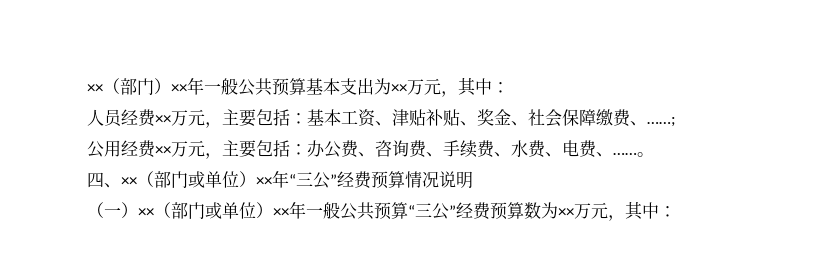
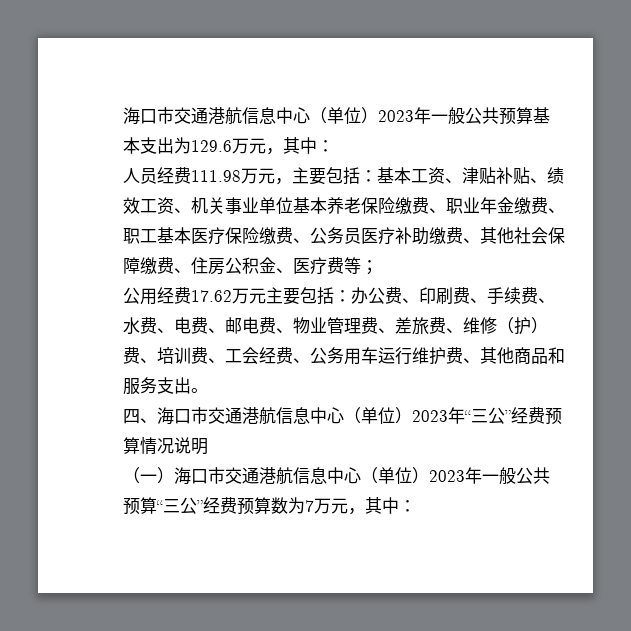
[87,78,187,95] ××（部门）×× -> [123,107,414,125] 海口市交通港航信息中心（单位）2023
[391,84,407,93] ×× -> [191,140,232,152] 129.6
[155,115,171,124] ×× -> [191,170,241,182] 111.98
[477,109,676,127] 奖金、社会保障缴费、……; -> [547,167,564,184] [123,197,565,214] [123,227,565,245] [123,257,378,275] 绩效工资、机关事业单位基本养老保险缴费、职业年金缴费、职工基本医疗保险缴费、公务员医疗补助缴费、其他社会保障缴费、住房公积金、医疗费等；
[155,140,222,159] ××万元， -> [191,288,266,304] 17.62万元
[375,140,409,157] 咨询 -> [419,287,453,304] 印刷
[613,152,654,157] [87,171,272,188] ……。 // 四、××（部门或单位）×× -> [225,317,548,335] [123,347,565,365] [123,377,208,395] [123,407,448,425] 邮电费、物业管理费、差旅费、维修（护）费、培训费、工会经费、公务用车运行维护费、其他商品和服务支出。 // 四、海口市交通港航信息中心（单位）2023
[138,202,289,219] ××（部门或单位）×× -> [174,467,465,485] 海口市交通港航信息中心（单位）2023
[558,208,574,217] ×× -> [305,500,314,512] 7

